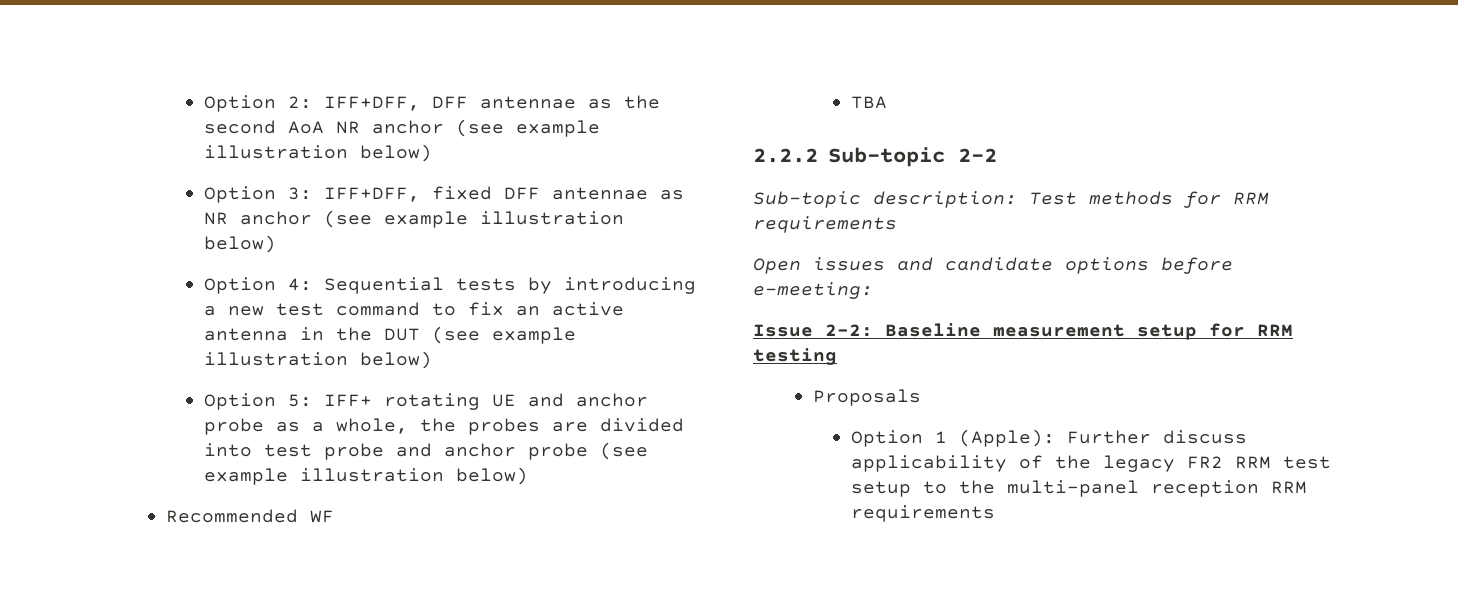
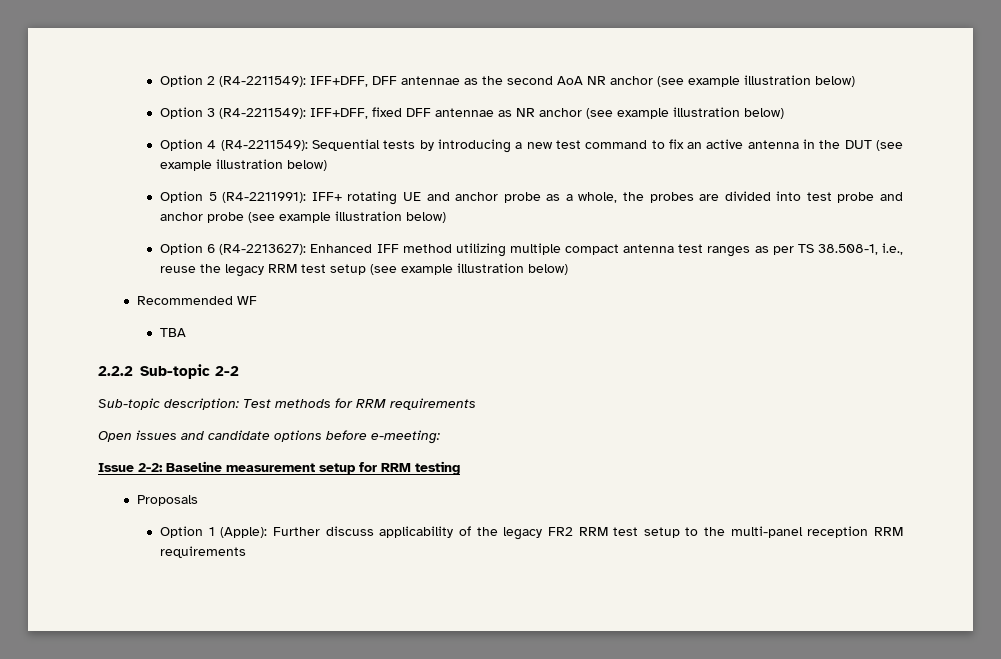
[203,95,312,112] Option 2: -> [160,75,307,87] Option 2 (R4-2211549):
[287,187,312,200] 3: -> [207,108,307,119] 3 (R4-2211549):
[287,278,312,291] 4: -> [207,140,308,151] 4 (R4-2211549):
[287,394,312,407] 5: -> [208,192,307,203] 5 (R4-2211991):
(528, 476) none -> [160,243,903,257] [160,263,569,277] // Option 6 (R4-2213627): Enhanced IFF method utilizing multiple compact antenna test ranges as per TS 38.508-1, i.e., reuse the legacy RRM test setup (see example illustration below)

